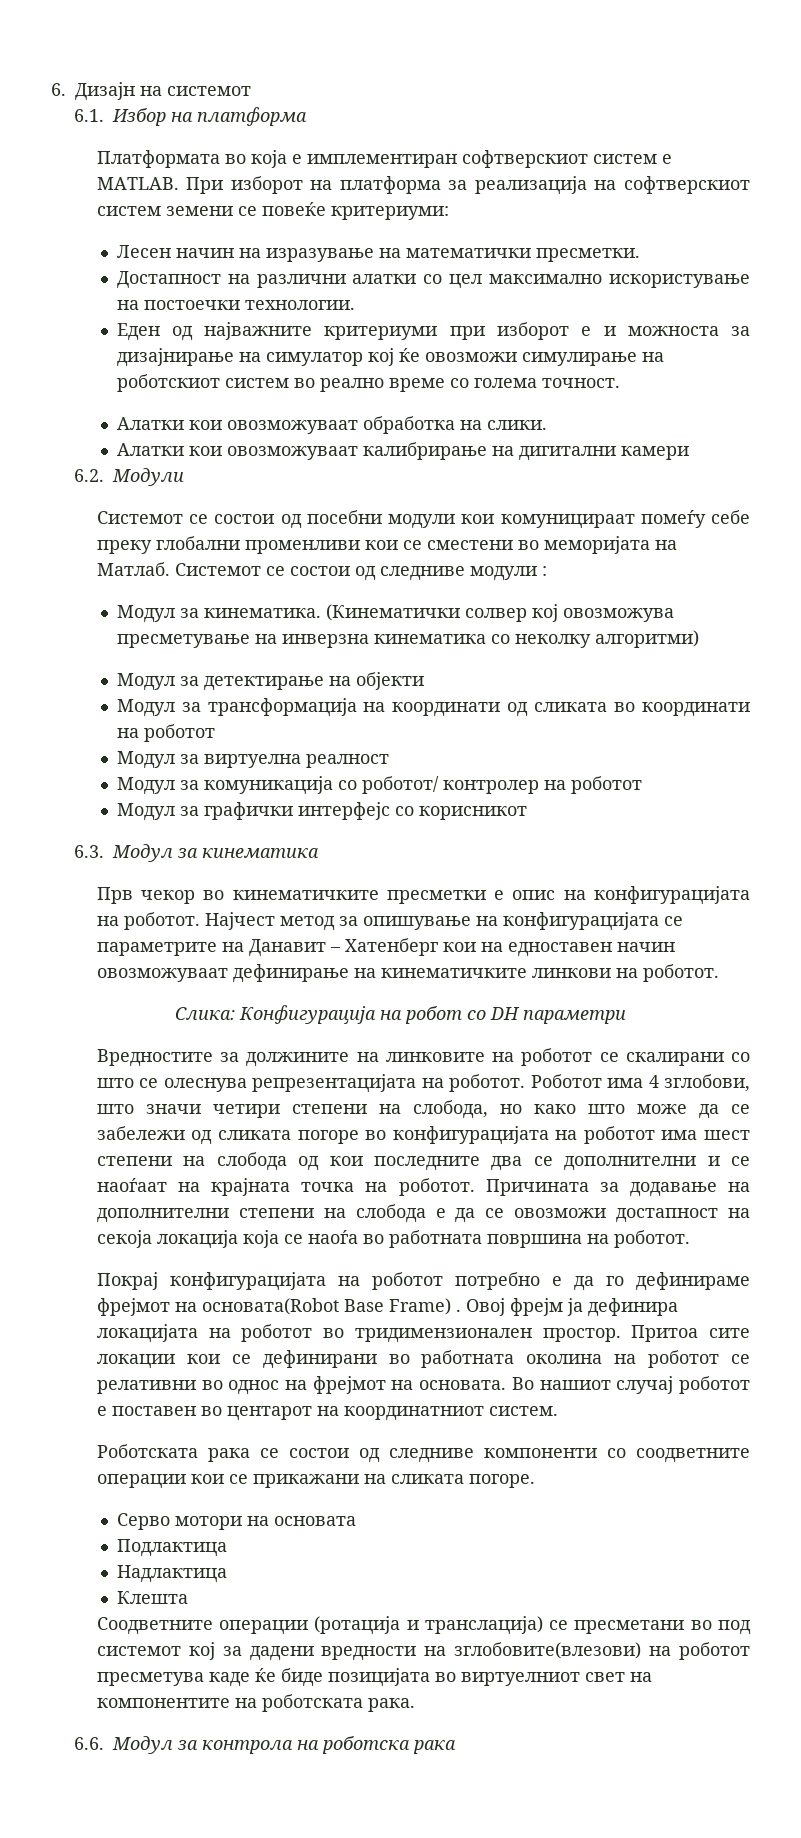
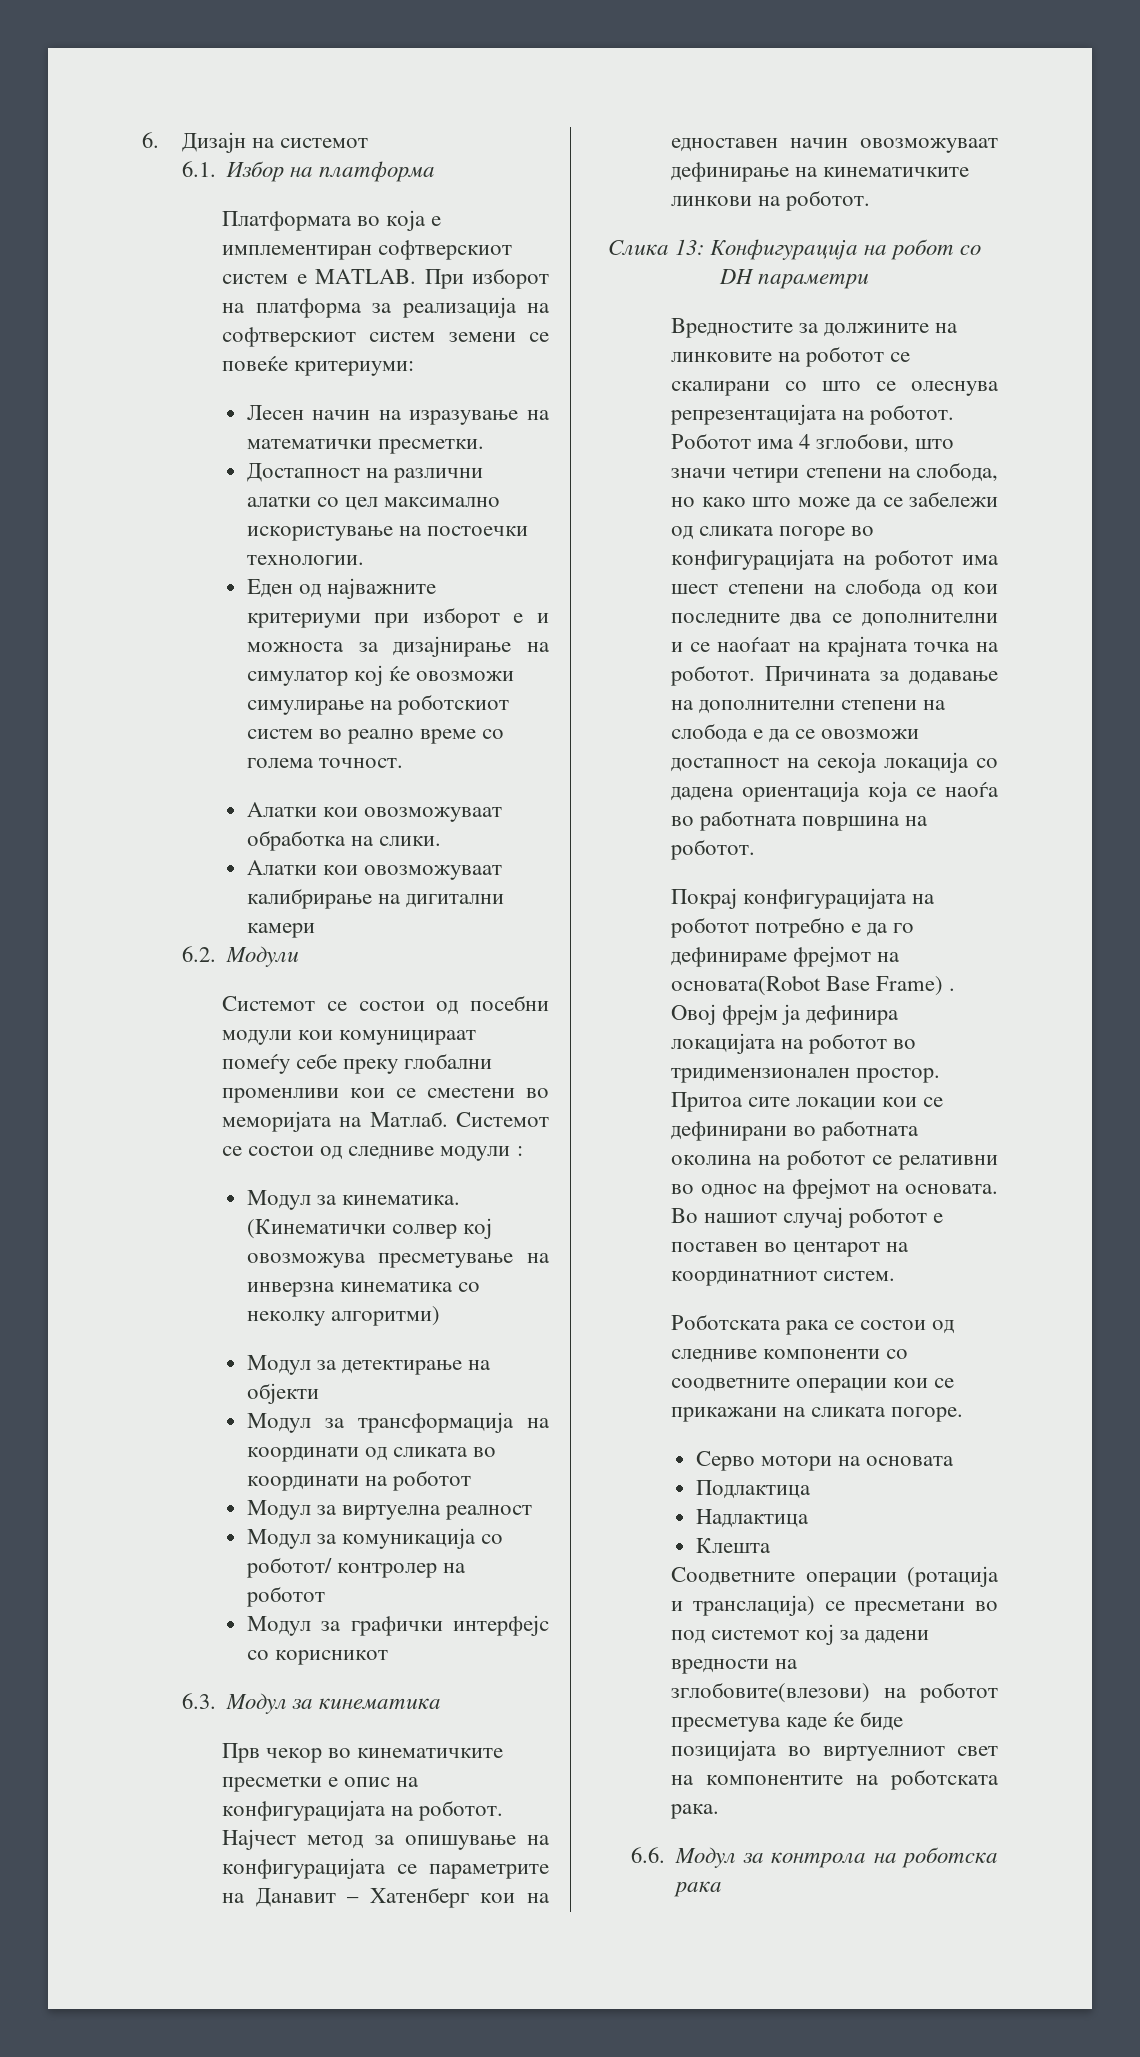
[175,1007,235,1020] Слика: -> [607,239,705,255] Слика 13:
(238, 1239) none -> [976,758,998,768] [671,781,861,802] со дадена ориентација

